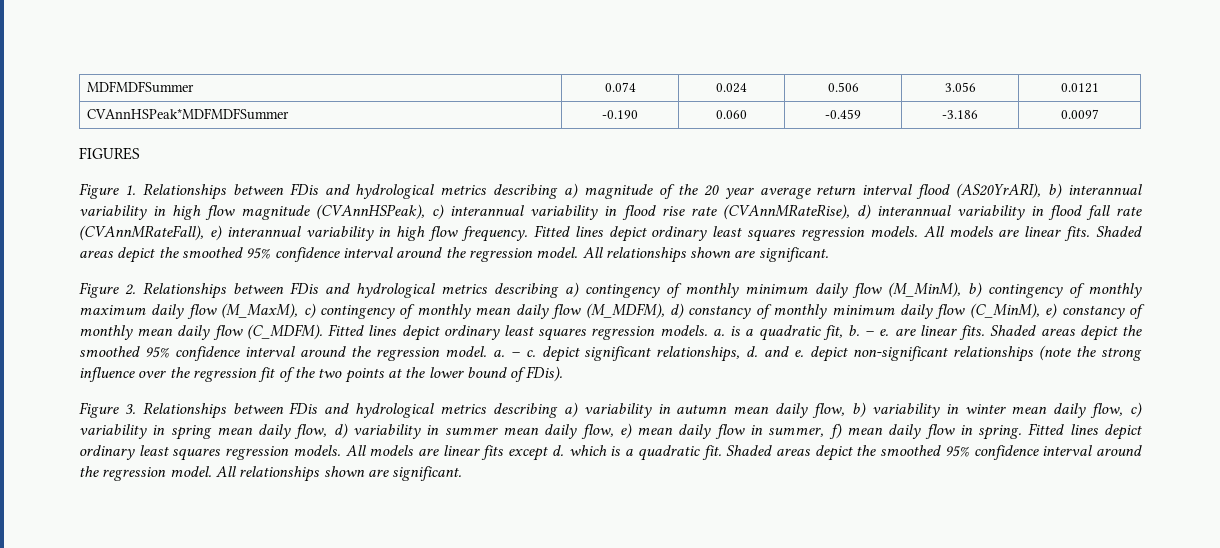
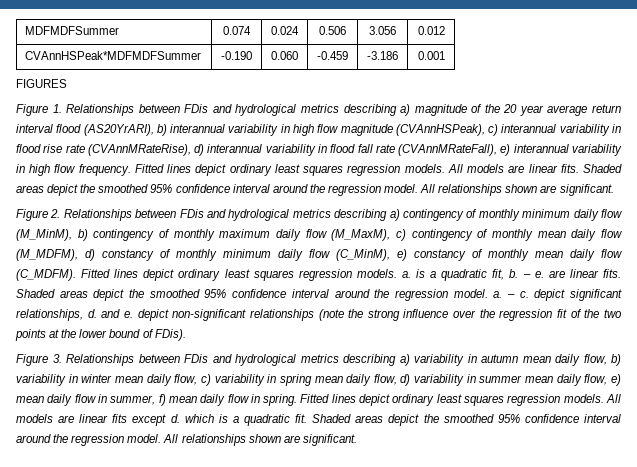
[1060,83,1099,93] 0.0121 -> [417,26,445,35] 0.012
[1060,109,1099,119] 0.0097 -> [417,51,445,60] 0.001

